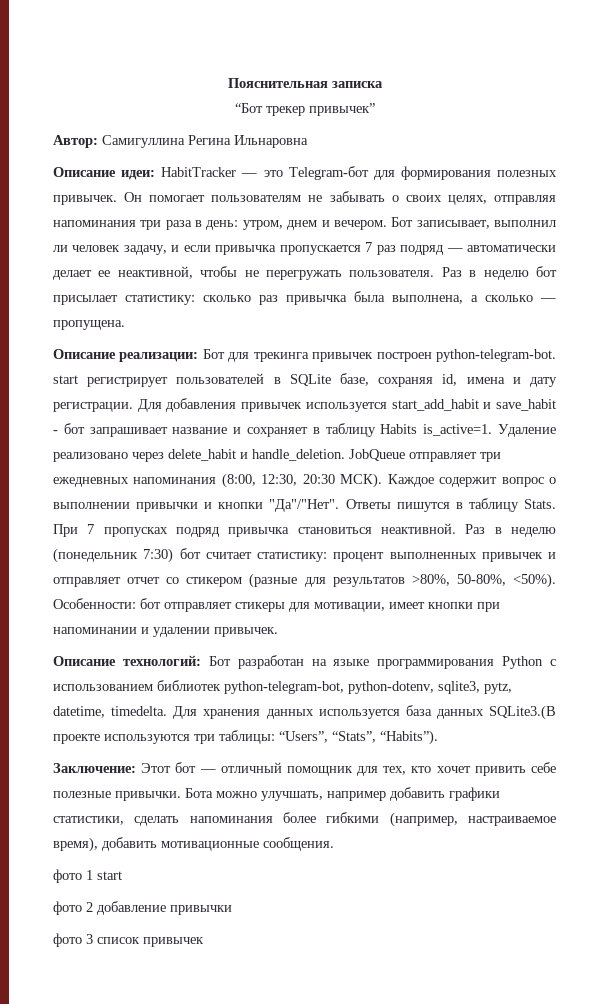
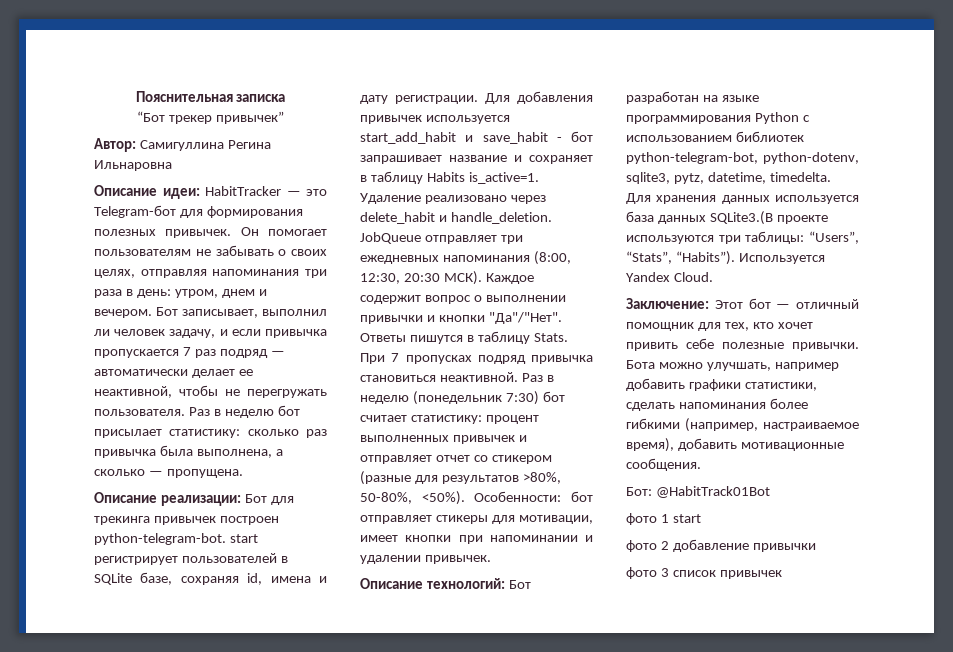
(438, 737) none -> [738,253,825,264] [626,272,713,282] Используется Yandex Cloud.
(334, 844) none -> [626,486,770,498] // Бот: @HabitTrack01Bot

